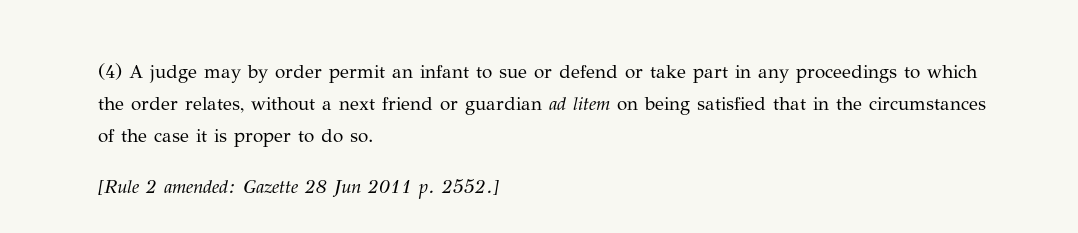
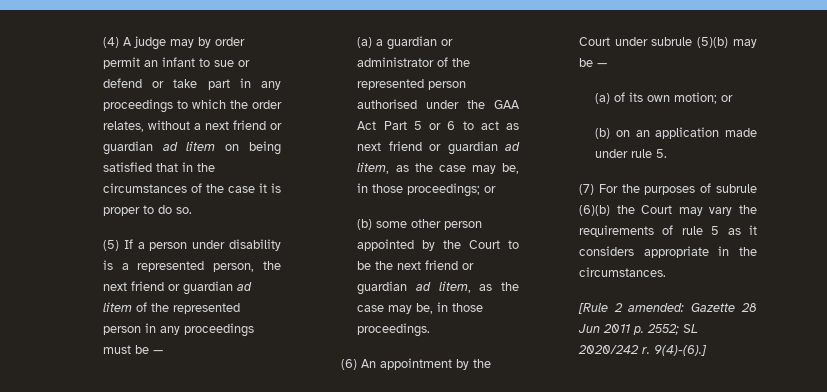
(374, 138) none -> [102,239,281,251] [102,260,281,272] [102,281,252,295] [102,302,240,314] [102,323,254,337] [102,345,163,354] [357,36,454,50] [357,57,471,67] [357,79,467,90] [357,99,520,109] [357,121,519,130] [357,141,520,155] [357,162,519,174] [357,183,497,197] [357,219,483,230] [357,239,519,251] [357,260,475,270] [357,281,519,295] [357,302,484,314] [357,323,431,337] [340,358,491,370] [578,37,757,48] [578,58,607,67] [595,92,734,104] [595,127,757,139] [595,149,668,158] [578,183,757,195] [578,205,757,216] [578,225,757,237] [578,246,757,258] [578,267,666,277] // (5) If a person under disability is a represented person, the next friend or guardian ad litem of the represented person in any proceedings must be — // (a) a guardian or administrator of the represented person authorised under the GAA Act Part 5 or 6 to act as next friend or guardian ad litem, as the case may be, in those proceedings; or // (b) some other person appointed by the Court to be the next friend or guardian ad litem, as the case may be, in those proceedings. // (6) An appointment by the Court under subrule (5)(b) may be — // (a) of its own motion; or // (b) on an application made under rule 5. // (7) For the purposes of subrule (6)(b) the Court may vary the requirements of rule 5 as it considers appropriate in the circumstances.
[441,179,500,195] 2552.] -> [646,324,698,335] [577,345,707,356] 2552; SL 2020/242 r. 9(4)-(6).]

